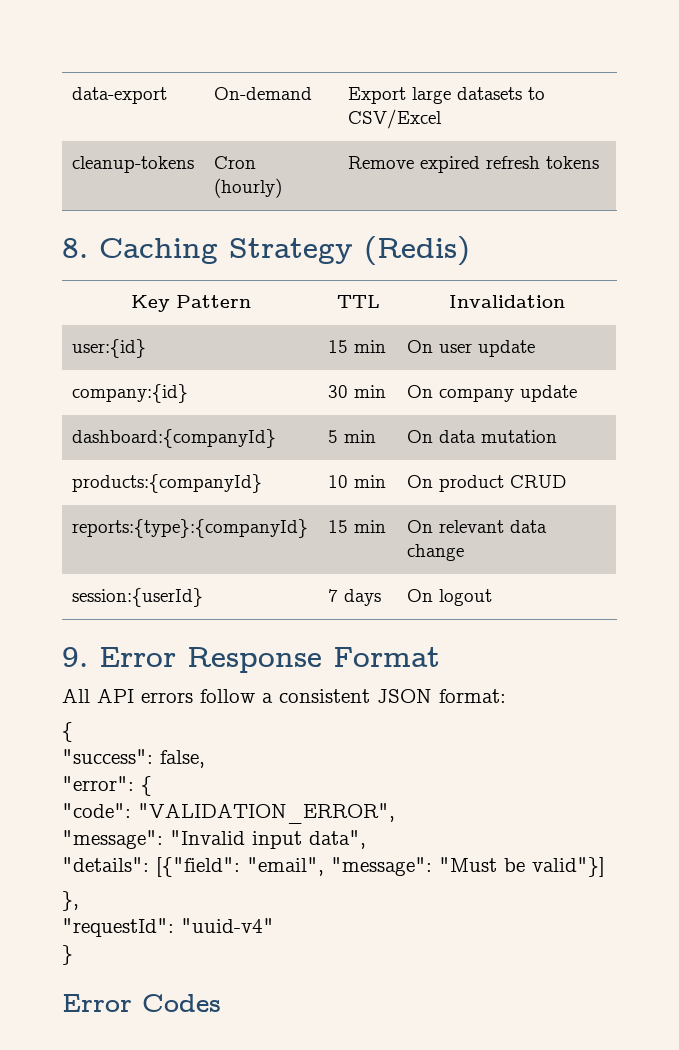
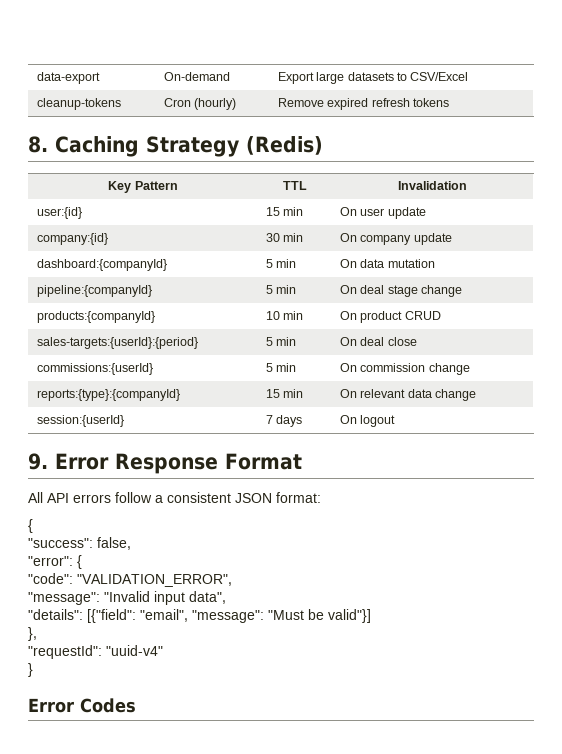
(557, 436) none -> [36,285,152,297] [265,285,297,294] [339,285,462,297] // pipeline:{companyId} | 5 min | On deal stage change
(566, 481) none -> [36,337,198,349] [265,337,297,346] [339,337,417,346] [36,363,153,375] [265,363,297,372] [339,363,470,375] // sales-targets:{userId}:{period} | 5 min | On deal close // commissions:{userId} | 5 min | On commission change

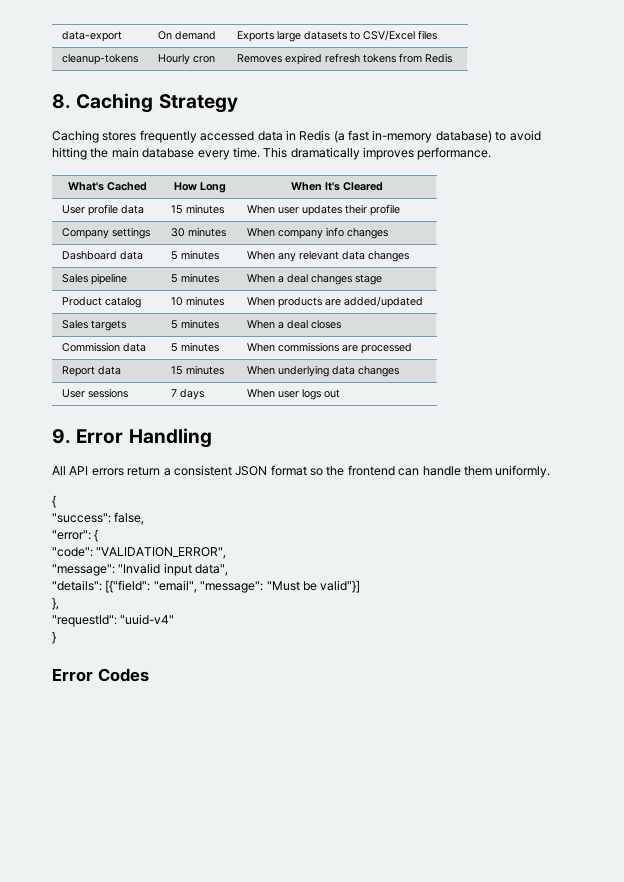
[163,72,230,81] [277,72,314,84] On-demand | Export -> [157,31,216,40] [236,31,274,42] On demand | Exports
(469, 76) none -> [417,30,437,40] files
[163,98,237,110] [277,98,324,107] Cron (hourly) | Remove -> [157,54,215,65] [236,54,282,63] Hourly cron | Removes
(449, 102) none -> [398,53,452,63] from Redis
[246,136,323,155] [108,181,178,193] [282,181,307,190] [398,181,467,190] [36,207,82,219] [265,207,304,216] [339,207,426,219] [36,233,108,245] [265,233,304,242] [339,233,452,245] [36,259,167,271] [265,259,297,268] [339,259,435,268] [36,285,152,297] [265,285,297,294] [339,285,385,294] (Redis) // Key Pattern | TTL | Invalidation // user:{id} | 15 min | On user update // company:{id} | 30 min | On company update // dashboard:{companyId} | 5 min | On data mutation // pipeline:{companyId} | 5 min | On deal -> [52,130,541,143] [52,147,492,160] [67,182,147,191] [173,182,226,193] [291,182,383,191] [61,204,144,216] [170,204,224,214] [246,204,400,216] [61,227,150,239] [170,227,226,237] [246,227,388,239] [61,251,143,260] [170,250,219,260] [246,251,409,262] [61,273,127,285] [170,273,219,283] [246,274,352,285] // Caching stores frequently accessed data in Redis (a fast in-memory database) to avoid hitting the main database every time. This dramatically improves performance. // What's Cached | How Long | When It's Cleared // User profile data | 15 minutes | When user updates their profile // Company settings | 30 minutes | When company info changes // Dashboard data | 5 minutes | When any relevant data changes // Sales pipeline | 5 minutes | When a deal changes
[420,285,462,297] [36,311,155,323] change // products:{companyId} -> [61,297,141,308] // Product catalog
[283,311,304,320] [339,311,441,323] [36,337,198,349] [265,337,297,346] [339,337,417,346] [36,363,153,375] [265,363,297,372] [339,363,470,375] [36,389,180,401] [265,389,304,398] [339,389,476,401] [36,415,124,427] [265,415,303,427] [339,415,396,427] min | On product CRUD // sales-targets:{userId}:{period} | 5 min | On deal close // commissions:{userId} | 5 min | On commission change // reports:{type}:{companyId} | 15 min | On relevant data change // session:{userId} | 7 days | On logout -> [185,296,224,306] [246,296,423,308] [61,320,126,331] [170,319,219,329] [246,320,341,329] [61,342,146,352] [170,342,219,352] [246,342,412,354] [61,366,121,377] [170,365,224,375] [246,365,399,377] [61,388,128,398] [170,389,204,400] [246,389,340,400] minutes | When products are added/updated // Sales targets | 5 minutes | When a deal closes // Commission data | 5 minutes | When commissions are processed // Report data | 15 minutes | When underlying data changes // User sessions | 7 days | When user logs out
[115,453,302,474] Response Format -> [128,428,212,448] Handling
[115,492,152,503] follow -> [127,466,161,476] return
[276,492,321,503] format: -> [270,465,551,478] format so the frontend can handle them uniformly.

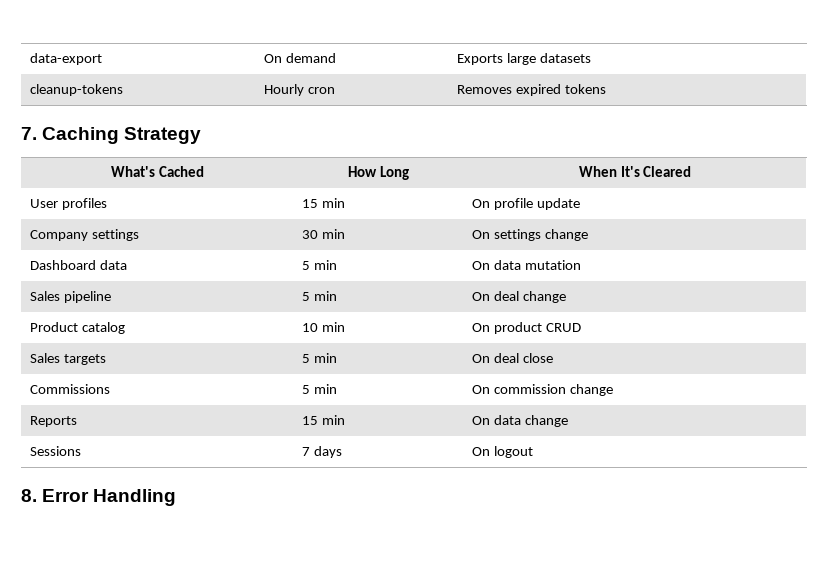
[349,30,437,41] to CSV/Excel files -> (591, 58) none
[324,53,360,63] refresh -> (561, 90) none
[398,53,452,63] [52,94,71,109] from Redis // 8. -> [21,127,37,140] // 7.
[52,130,541,143] [52,147,492,160] // Caching stores frequently accessed data in Redis (a fast in-memory database) to avoid hitting the main database every time. This dramatically improves performance. -> (202, 135) none
[87,204,144,216] [170,204,224,214] [246,204,400,216] profile data | 15 minutes | When user updates their profile -> [61,198,107,210] [301,198,345,208] [471,198,580,210] profiles | 15 min | On profile update
[187,227,226,237] [246,227,388,239] [61,251,143,260] [170,250,219,260] [246,251,409,262] [61,273,127,285] [170,273,219,283] [246,274,382,285] [61,297,141,308] [170,296,224,306] [246,296,423,308] [61,320,126,331] [170,319,219,329] [246,320,341,329] [61,342,146,352] [170,342,219,352] [246,342,412,354] [61,366,121,377] [170,365,224,375] [246,365,399,377] [61,388,128,398] [170,389,204,400] [246,389,340,400] [52,428,212,448] [52,465,551,478] [52,495,56,508] [52,512,145,525] [52,529,99,542] [52,547,227,559] [52,563,229,576] [52,580,361,593] [52,597,59,610] [52,614,175,627] [52,631,56,644] [52,668,149,682] minutes | When company info changes // Dashboard data | 5 minutes | When any relevant data changes // Sales pipeline | 5 minutes | When a deal changes stage // Product catalog | 10 minutes | When products are added/updated // Sales targets | 5 minutes | When a deal closes // Commission data | 5 minutes | When commissions are processed // Report data | 15 minutes | When underlying data changes // User sessions | 7 days | When user logs out // 9. Error Handling // All API errors return a consistent JSON format so the frontend can handle them uniformly. // { // "success": false, // "error": { // "code": "VALIDATION_ERROR", // "message": "Invalid input data", // "details": [{"field": "email", "message": "Must be valid"}] // }, // "requestId": "uuid-v4" // } // Error Codes -> [321,229,345,239] [471,229,588,241] [29,260,127,270] [301,260,337,270] [471,260,581,270] [29,291,111,303] [301,291,337,301] [471,291,566,303] [29,322,125,334] [301,322,345,332] [471,322,581,334] [29,353,106,365] [301,353,337,363] [471,353,553,363] [29,384,110,394] [301,384,337,394] [471,384,613,396] [29,416,77,427] [301,415,345,425] [471,415,568,427] [29,446,81,456] [301,446,342,458] [471,446,533,458] [21,489,177,506] min | On settings change // Dashboard data | 5 min | On data mutation // Sales pipeline | 5 min | On deal change // Product catalog | 10 min | On product CRUD // Sales targets | 5 min | On deal close // Commissions | 5 min | On commission change // Reports | 15 min | On data change // Sessions | 7 days | On logout // 8. Error Handling

